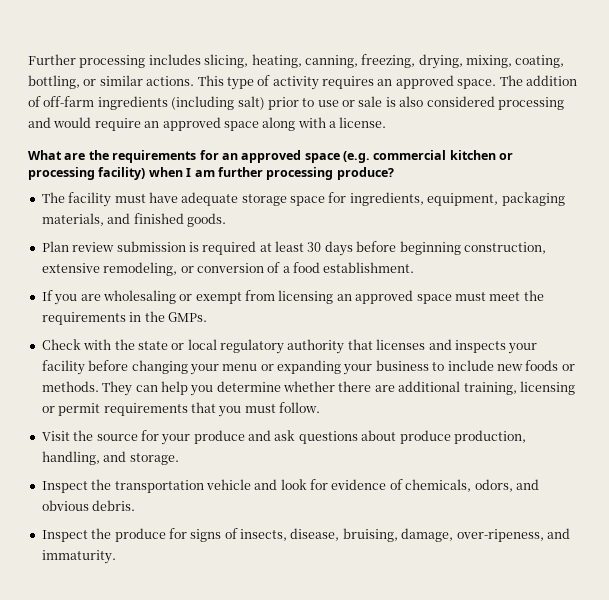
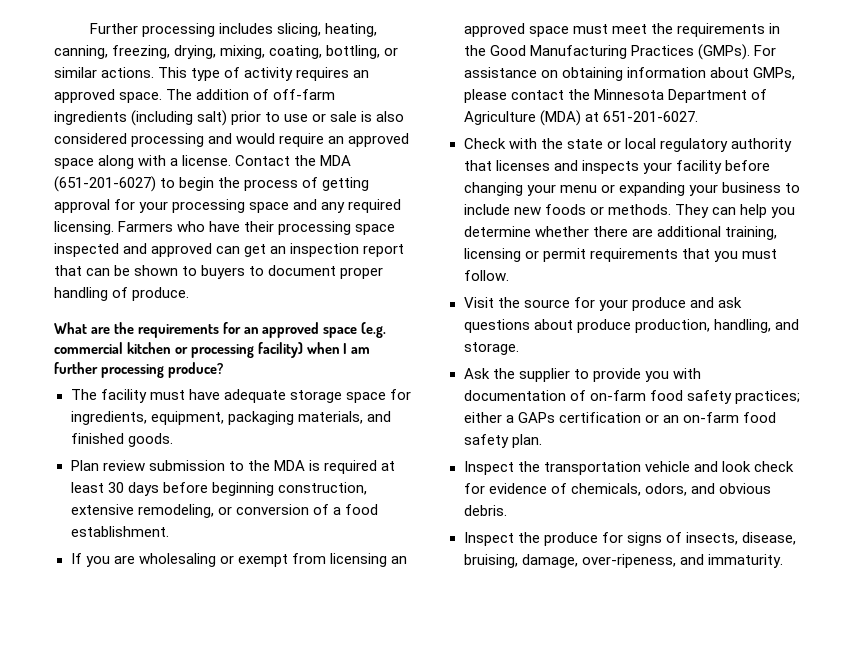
(387, 122) none -> [235,155,352,166] [54,176,370,192] [54,199,402,213] [54,221,396,235] [54,243,405,257] [54,265,384,279] [54,287,190,301] Contact the MDA (651-201-6027) to begin the process of getting approval for your processing space and any required licensing. Farmers who have their processing space inspected and approved can get an inspection report that can be shown to buyers to document proper handling of produce.
(186, 246) none -> [228,460,305,471] to the MDA
[167,312,207,322] GMPs. -> [489,44,776,60] [463,67,795,81] [463,89,767,103] [463,110,698,126] Good Manufacturing Practices (GMPs). For assistance on obtaining information about GMPs, please contact the Minnesota Department of Agriculture (MDA) at 651-201-6027.
(179, 459) none -> [463,368,701,382] [463,390,800,404] [463,412,776,423] [463,434,542,448] // Ask the supplier to provide you with documentation of on-farm food safety practices; either a GAPs certification or an on-farm food safety plan.
(307, 484) none -> [753,461,794,472] check

